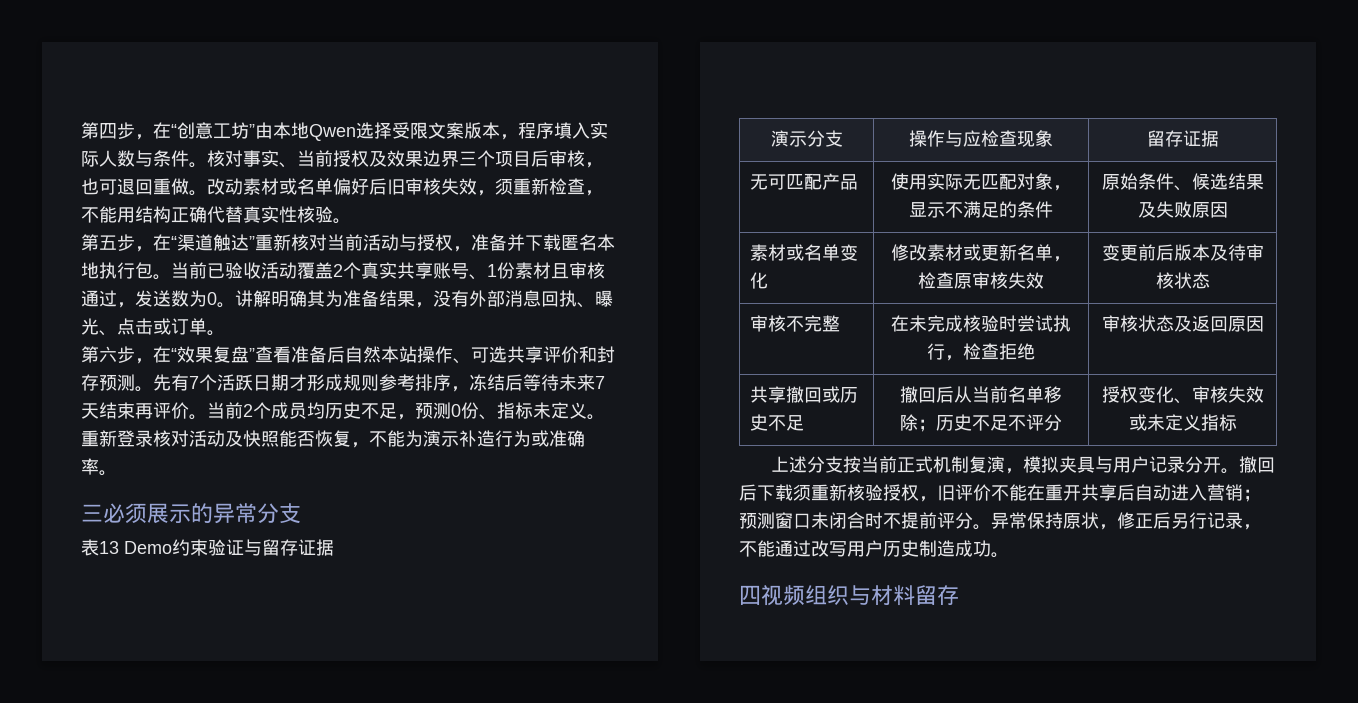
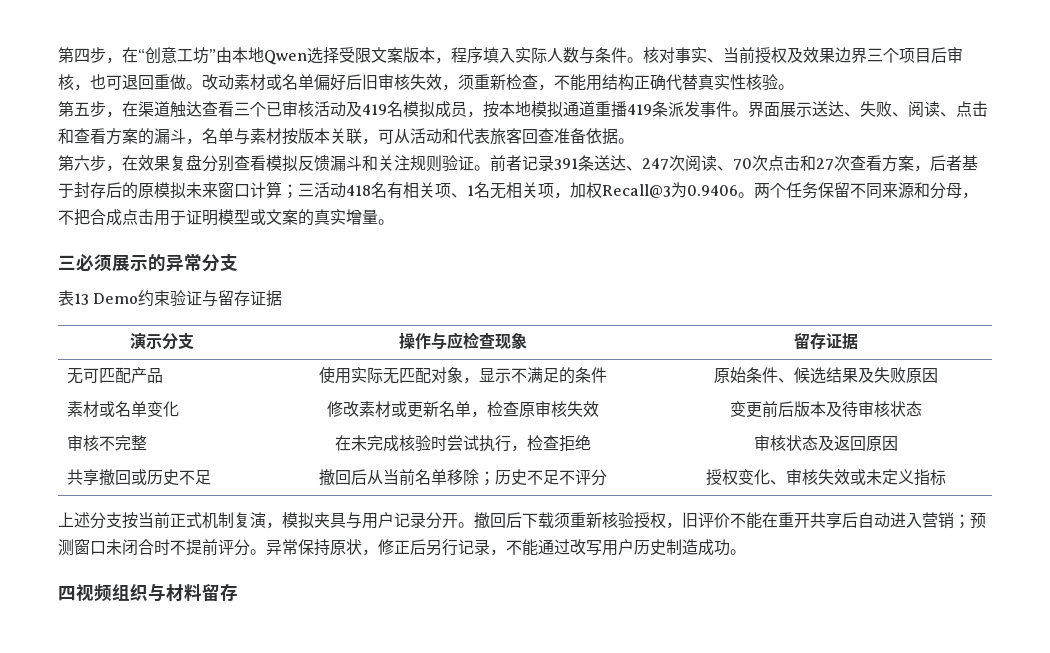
[171,236,177,249] “ -> (138, 109) none
[249,234,615,252] [81,262,605,280] [81,290,613,308] [81,318,207,336] ”重新核对当前活动与授权，准备并下载匿名本地执行包。当前已验收活动覆盖2个真实共享账号、1份素材且审核通过，发送数为0。讲解明确其为准备结果，没有外部消息回执、曝光、点击或订单 -> [202,101,988,118] [58,128,618,145] 查看三个已审核活动及419名模拟成员，按本地模拟通道重播419条派发事件。界面展示送达、失败、阅读、点击和查看方案的漏斗，名单与素材按版本关联，可从活动和代表旅客回查准备依据
[171,348,177,361] “ -> (138, 163) none
[249,346,615,364] [81,374,605,392] [81,402,605,420] [81,430,585,448] [81,458,99,475] ”查看准备后自然本站操作、可选共享评价和封存预测。先有7个活跃日期才形成规则参考排序，冻结后等待未来7天结束再评价。当前2个成员均历史不足，预测0份、指标未定义。重新登录核对活动及快照能否恢复，不能为演示补造行为或准确率 -> [202,155,978,172] [58,181,978,199] [58,209,378,226] 分别查看模拟反馈漏斗和关注规则验证。前者记录391条送达、247次阅读、70次点击和27次查看方案，后者基于封存后的原模拟未来窗口计算；三活动418名有相关项、1名无相关项，加权Recall@3为0.9406。两个任务保留不同来源和分母，不把合成点击用于证明模型或文案的真实增量

